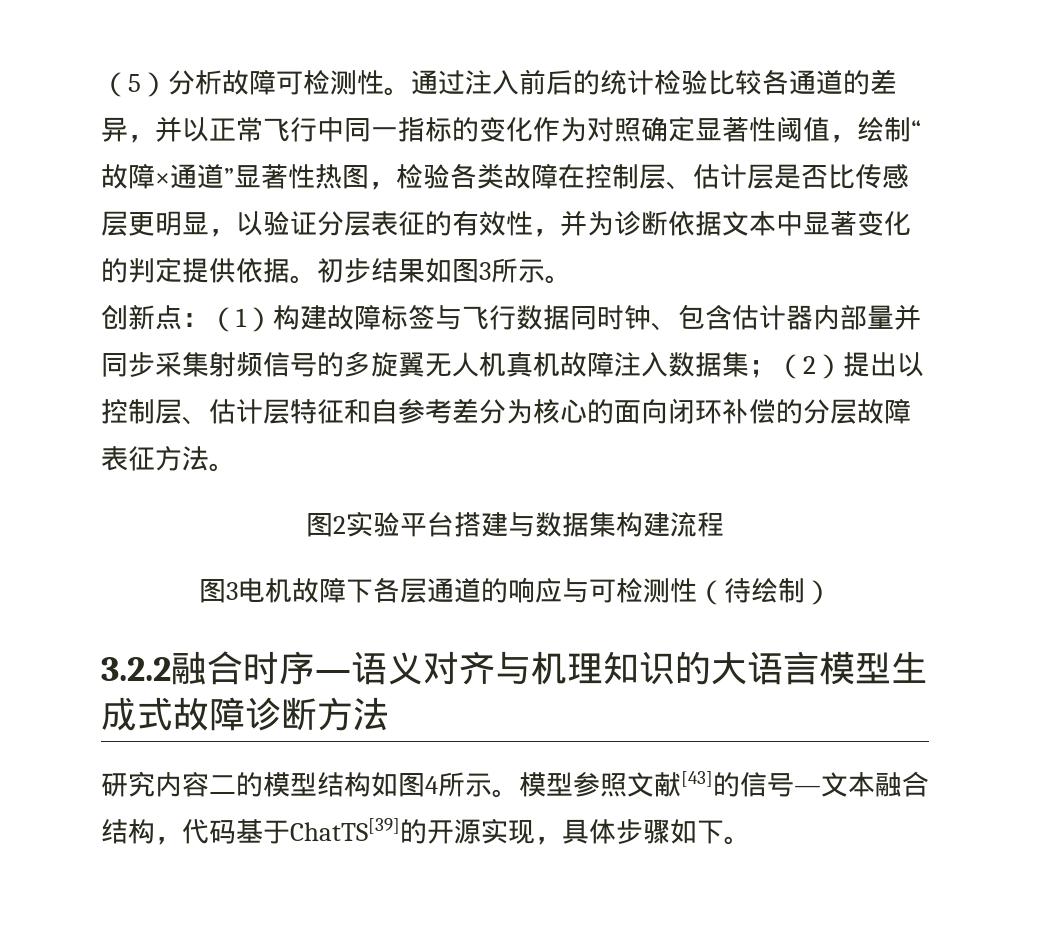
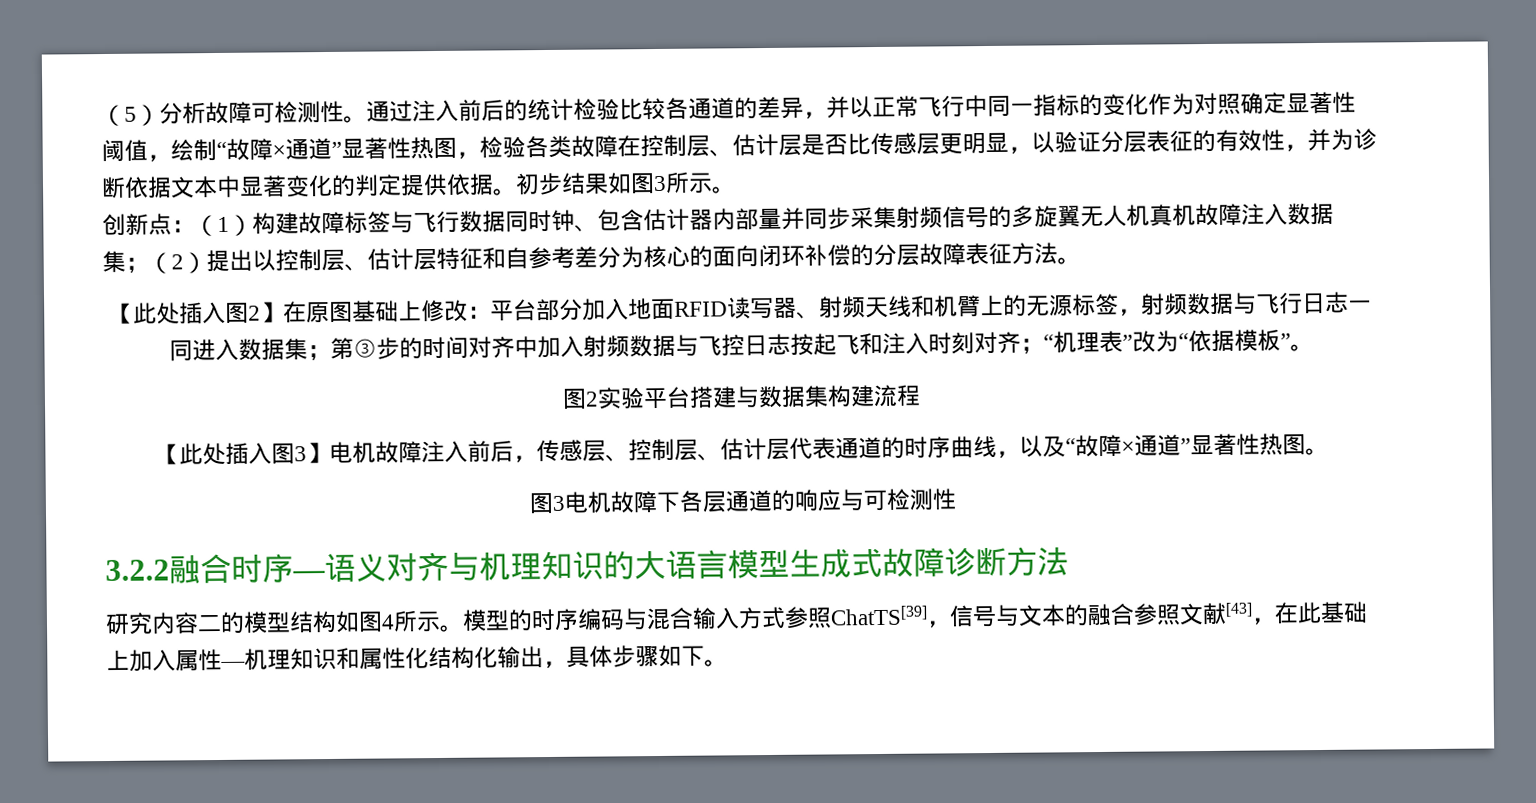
(236, 467) none -> [110,291,1372,325] [168,329,1314,362] // 【此处插入图2】在原图基础上修改：平台部分加入地面RFID读写器、射频天线和机臂上的无源标签，射频数据与飞行日志一同进入数据集；第③步的时间对齐中加入射频数据与飞控日志按起飞和注入时刻对齐；“机理表”改为“依据模板”。
(724, 524) none -> [155,433,1329,465] // 【此处插入图3】电机故障注入前后，传感层、控制层、估计层代表通道的时序曲线，以及“故障×通道”显著性热图。
[696,578,832,605] （待绘制） -> (956, 499) none
[573,771,929,797] [101,818,535,845] 参照文献[43]的信号—文本融合结构，代码基于ChatTS[39]的开源实现 -> [508,602,1252,632] [1251,601,1368,625] [106,646,544,672] 的时序编码与混合输入方式参照ChatTS[39]，信号与文本的融合参照文献[43]，在此基础上加入属性—机理知识和属性化结构化输出

